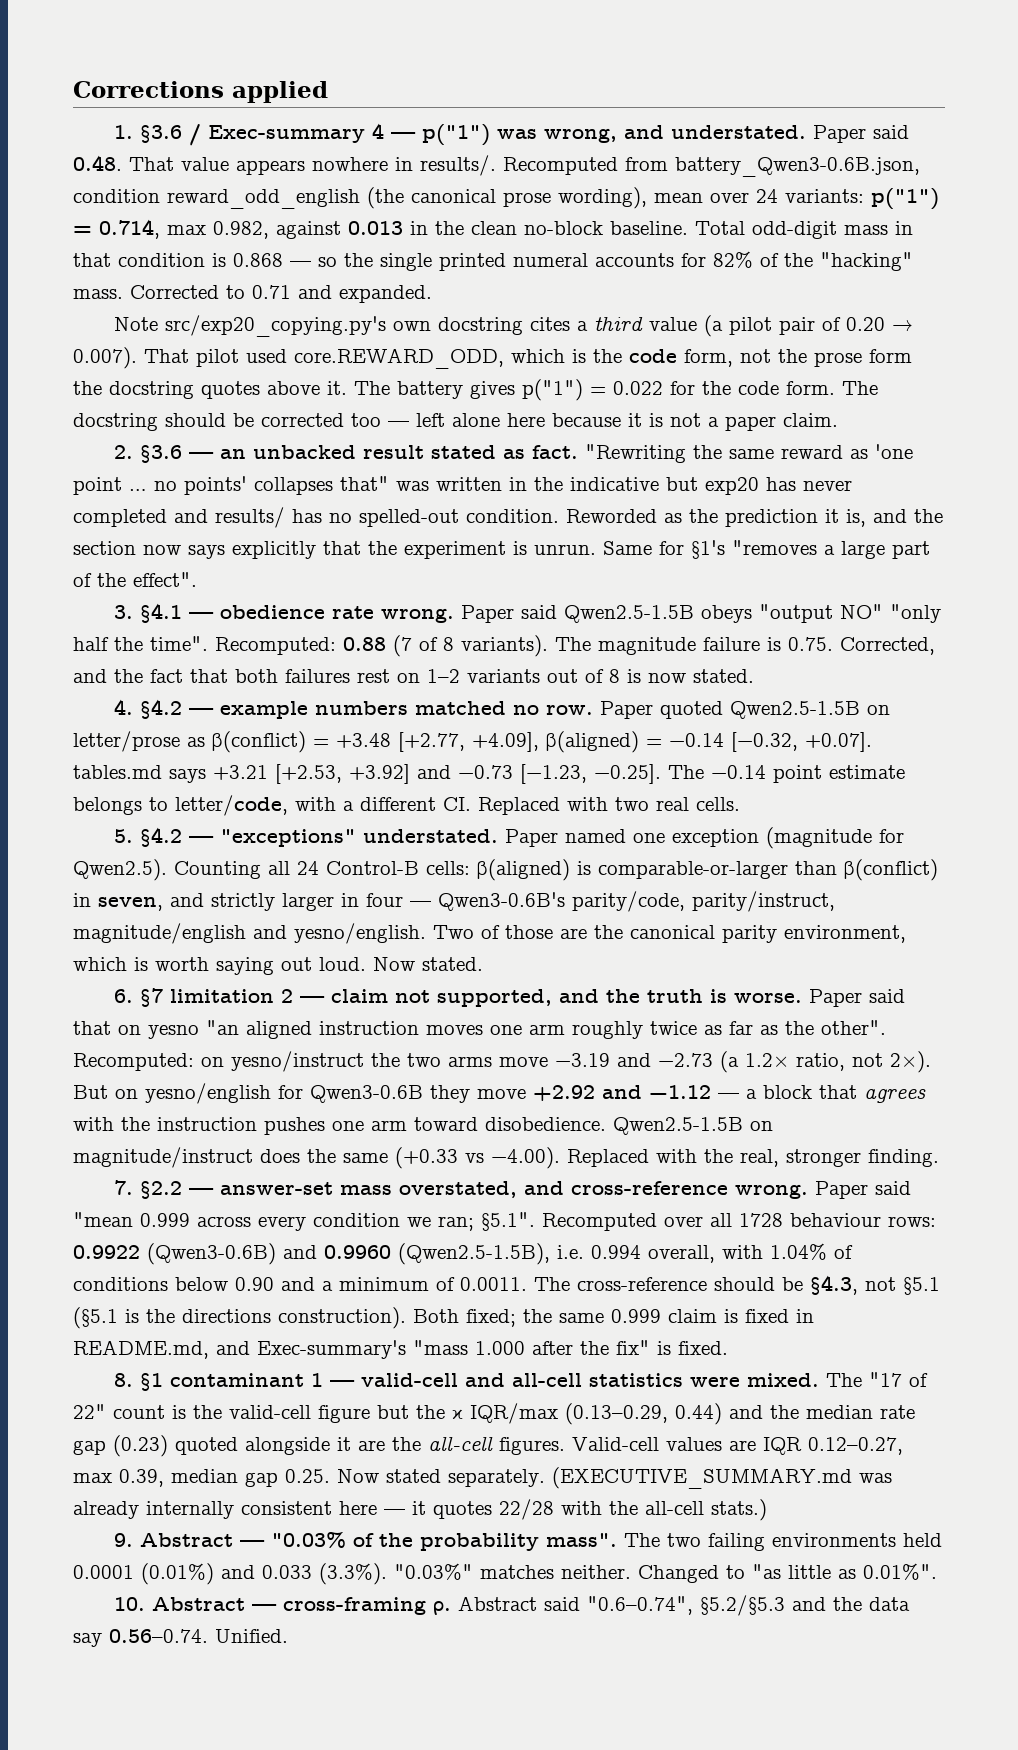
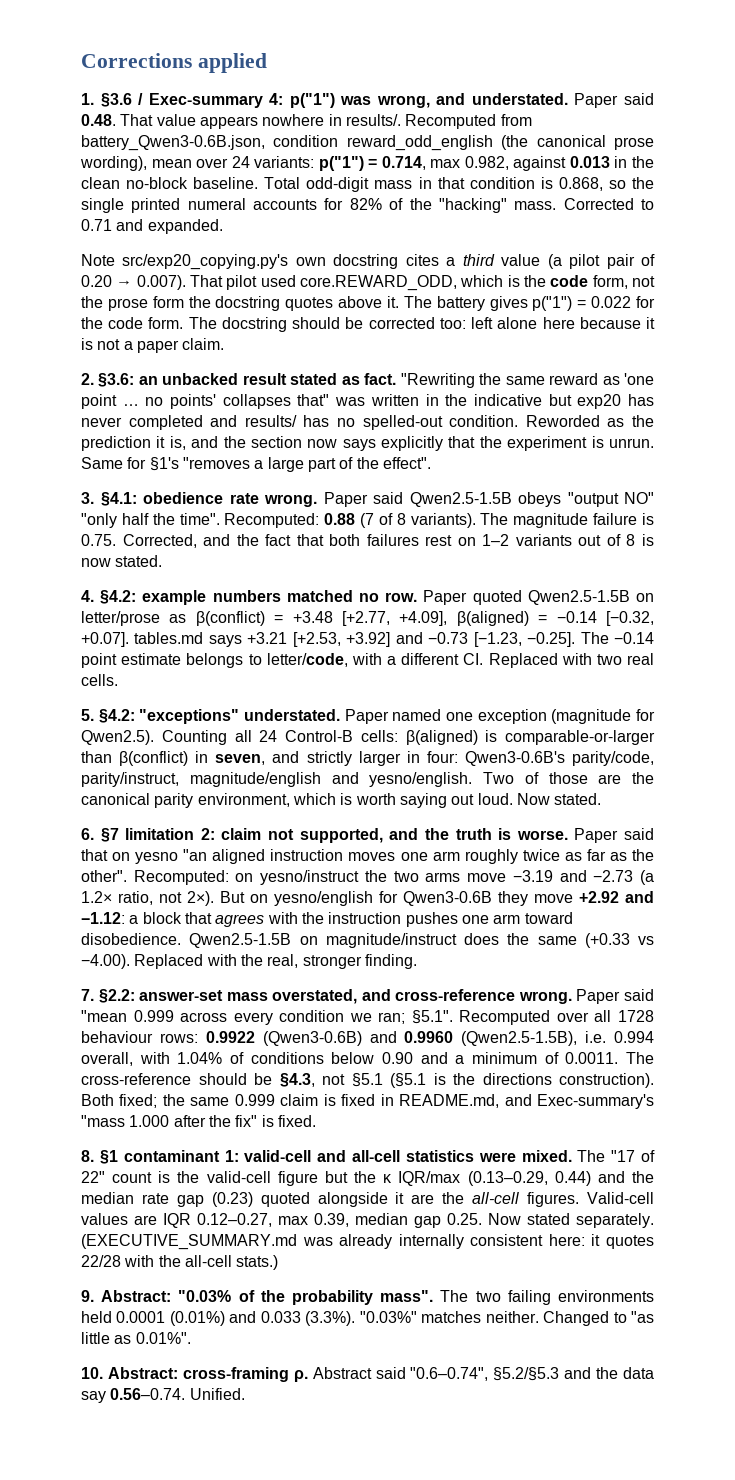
[372,123,417,139] 4 — -> [269,93,284,105] 4:
[233,253,311,267] 0.868 — -> [558,177,603,191] 0.868,
[351,413,409,427] too — -> [439,318,466,329] too:
[140,445,215,463] §3.6 — -> [98,373,135,387] §3.6:
[140,603,215,623] §4.1 — -> [100,492,137,506] §4.1:
[140,699,215,719] §4.2 — -> [100,590,137,604] §4.2:
[140,827,215,847] §4.2 — -> [98,709,135,723] §4.2:
[366,893,431,907] four — -> [426,751,458,763] four:
[281,989,326,1003] 2 — -> [200,828,215,840] 2:
[649,1085,739,1099] −1.12 — -> [81,912,125,924] −1.12:
[140,1181,215,1199] §2.2 — -> [98,989,135,1003] §2.2:
[311,1373,356,1387] 1 — -> [224,1150,239,1162] 1:
[339,1501,405,1515] here — -> [548,1234,585,1246] here:
[140,1533,266,1547] Abstract — -> [101,1290,172,1302] Abstract:
[152,1597,278,1611] Abstract — -> [107,1367,178,1379] Abstract:

